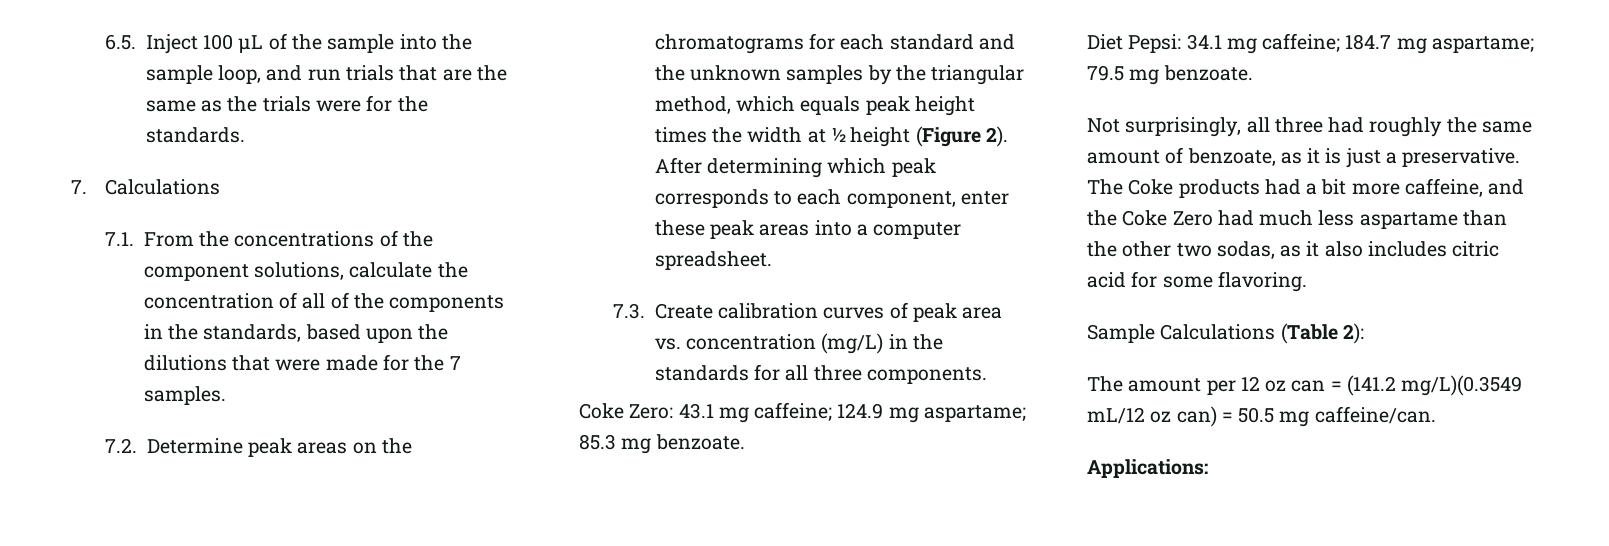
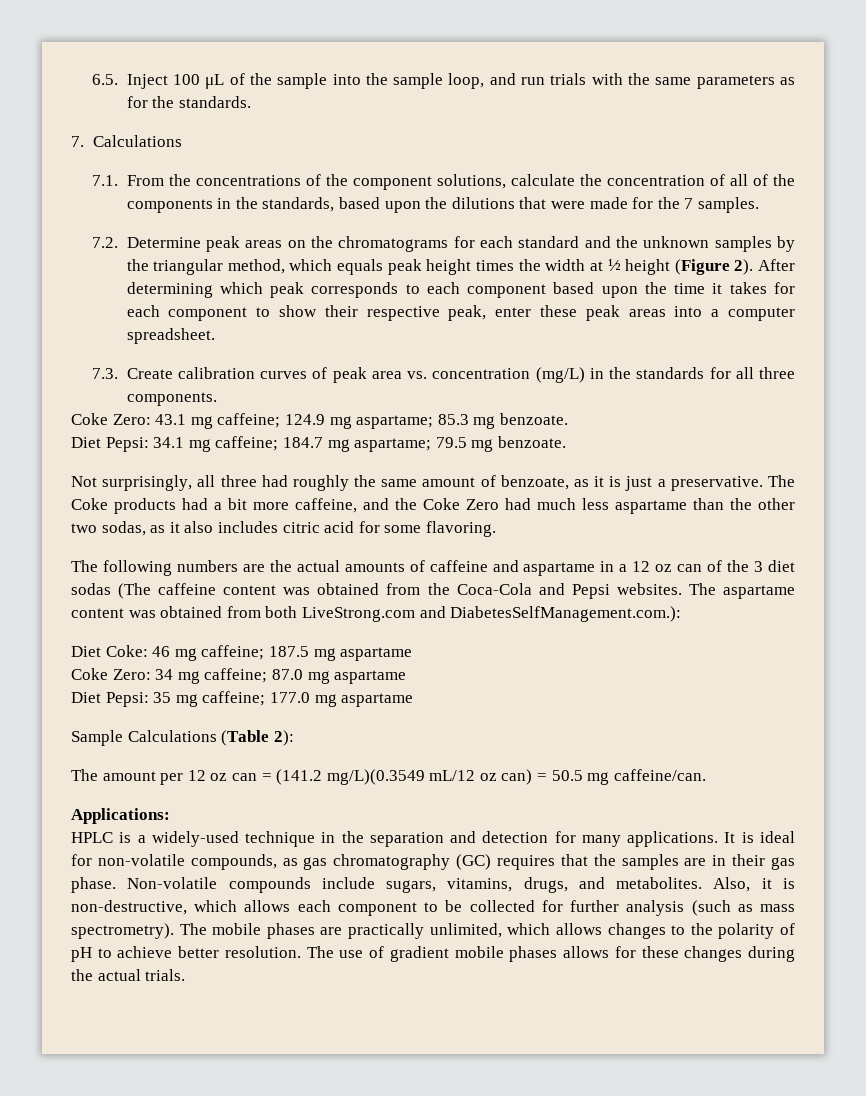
[399,65,507,81] [145,96,361,112] that are the same as the trials were -> [591,73,795,89] with the same parameters as
[846,191,956,208] component, -> [467,282,795,298] [126,305,487,321] component based upon the time it takes for each component to show their respective peak,
(1307, 281) none -> [71,560,795,576] [71,583,796,599] [71,606,682,622] [71,645,413,661] [71,668,407,684] [71,691,414,707] // The following numbers are the actual amounts of caffeine and aspartame in a 12 oz can of the 3 diet sodas (The caffeine content was obtained from the Coca-Cola and Pepsi websites. The aspartame content was obtained from both LiveStrong.com and DiabetesSelfManagement.com.): // Diet Coke: 46 mg caffeine; 187.5 mg aspartame // Coke Zero: 34 mg caffeine; 87.0 mg aspartame // Diet Pepsi: 35 mg caffeine; 177.0 mg aspartame
(1208, 468) none -> [71,831,795,847] [71,854,796,870] [71,877,795,893] [71,900,795,916] [71,923,795,939] [71,946,796,962] [71,969,186,981] // HPLC is a widely-used technique in the separation and detection for many applications. It is ideal for non-volatile compounds, as gas chromatography (GC) requires that the samples are in their gas phase. Non-volatile compounds include sugars, vitamins, drugs, and metabolites. Also, it is non-destructive, which allows each component to be collected for further analysis (such as mass spectrometry). The mobile phases are practically unlimited, which allows changes to the polarity of pH to achieve better resolution. The use of gradient mobile phases allows for these changes during the actual trials.

